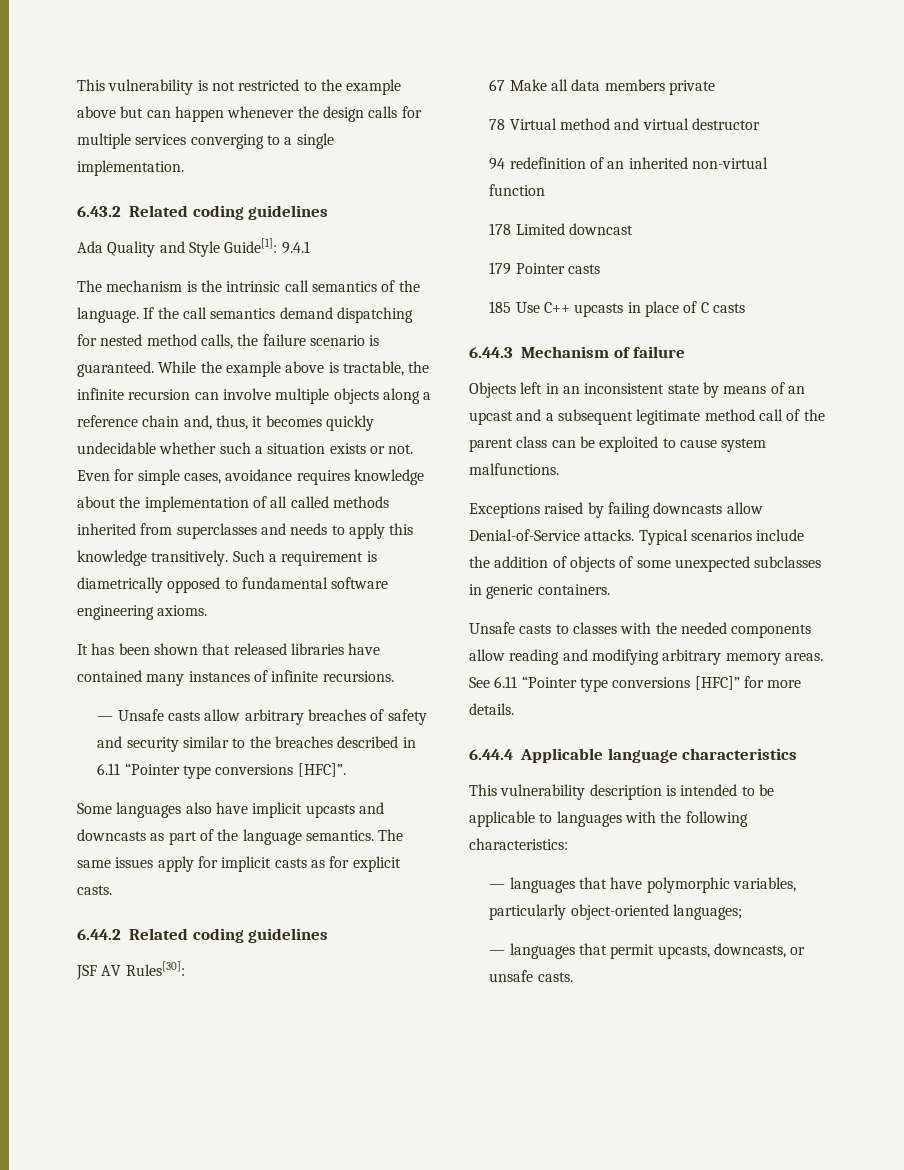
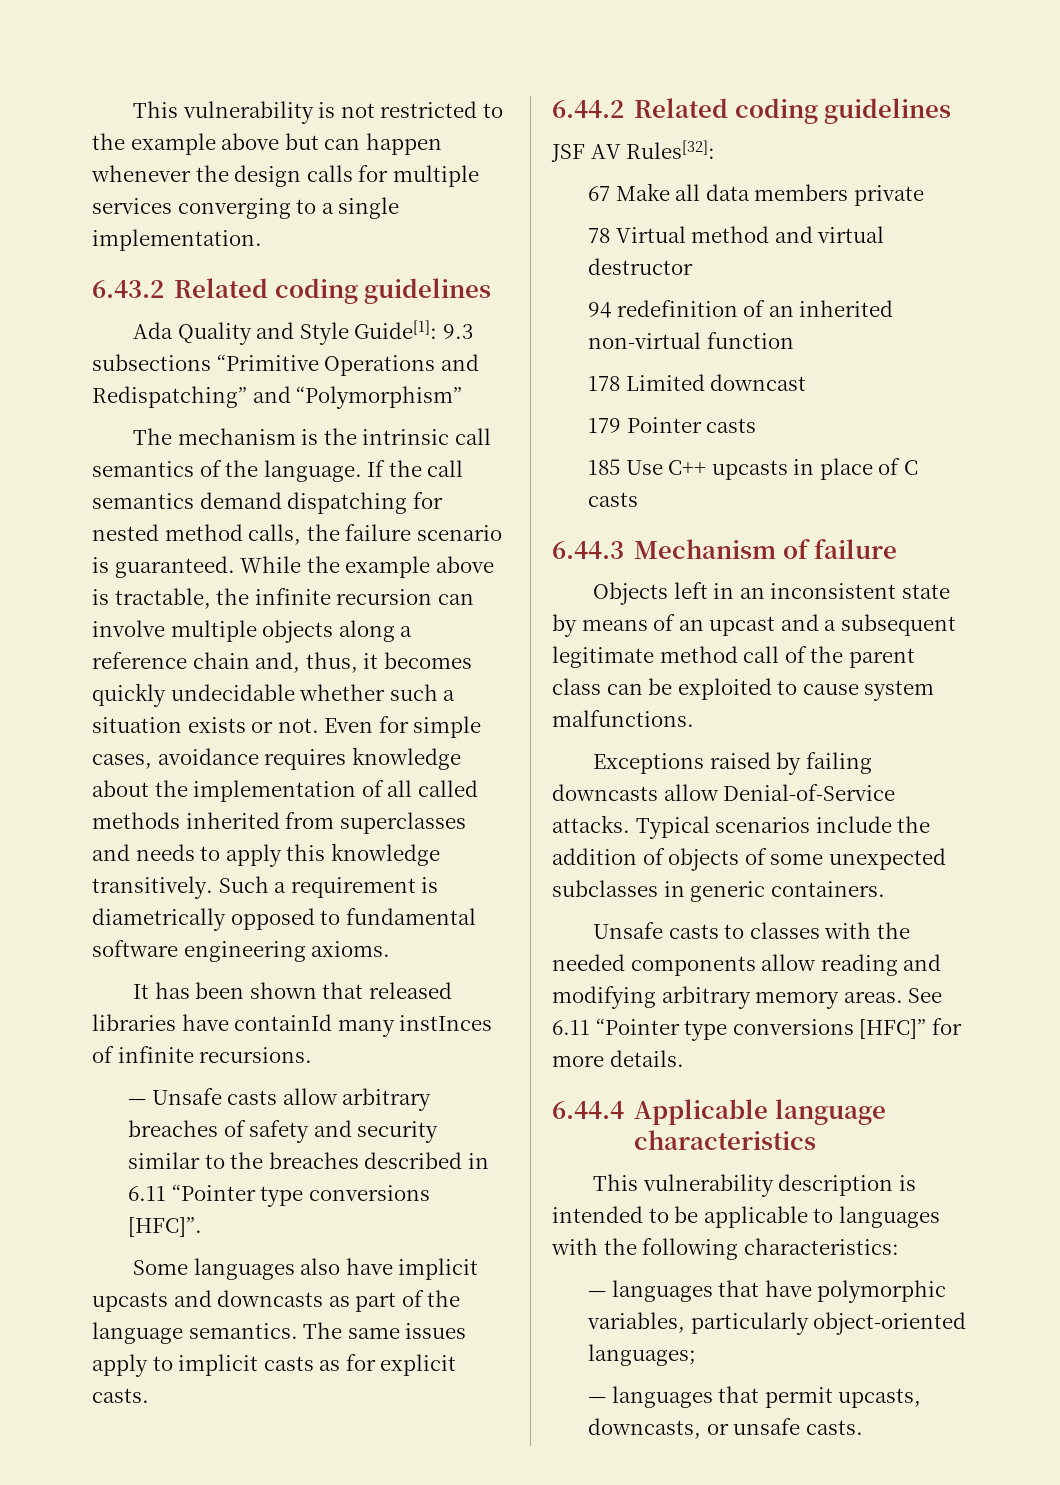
[281,241,310,254] 9.4.1 -> [442,324,473,339] [92,354,479,376] [92,386,463,409] 9.3 subsections “Primitive Operations and Redispatching” and “Polymorphism”
[77,670,250,686] contained many instances -> [234,1014,493,1037] containId many instInces
[197,856,218,868] for -> [152,1356,173,1371] to
[125,961,185,976] Rules[30]: -> [626,140,716,159] Rules[32]:

